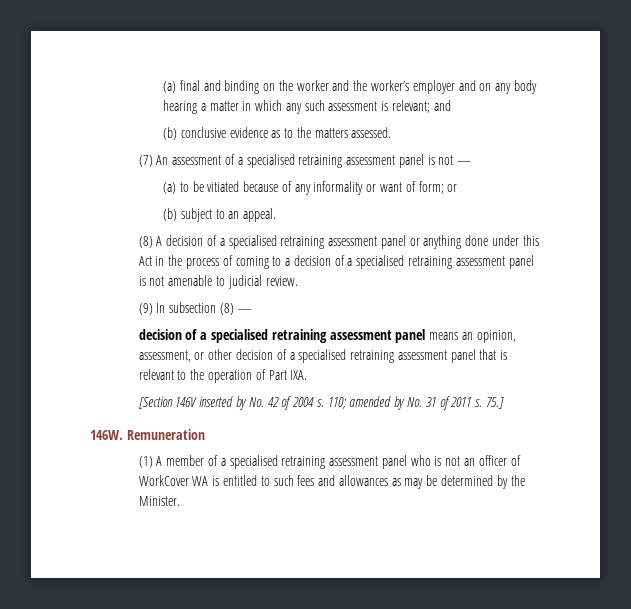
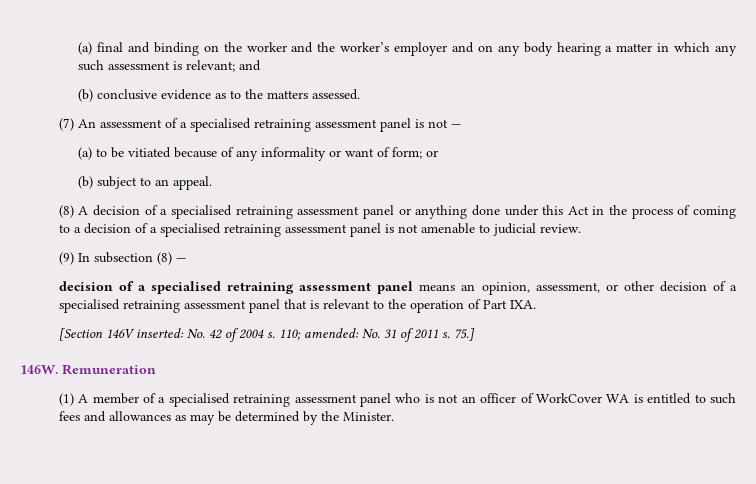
[199,396,247,410] inserted by -> [135,328,184,338] inserted:
[349,396,406,410] amended by -> [303,328,359,338] amended:

